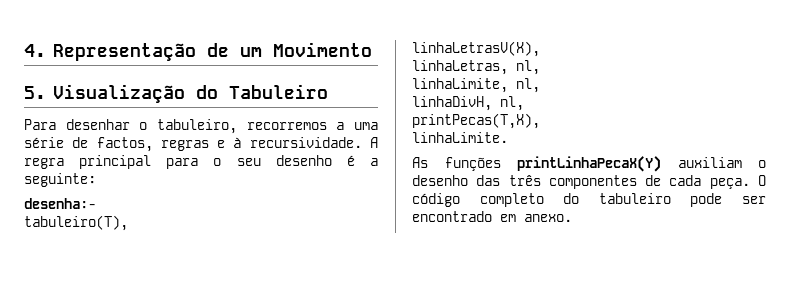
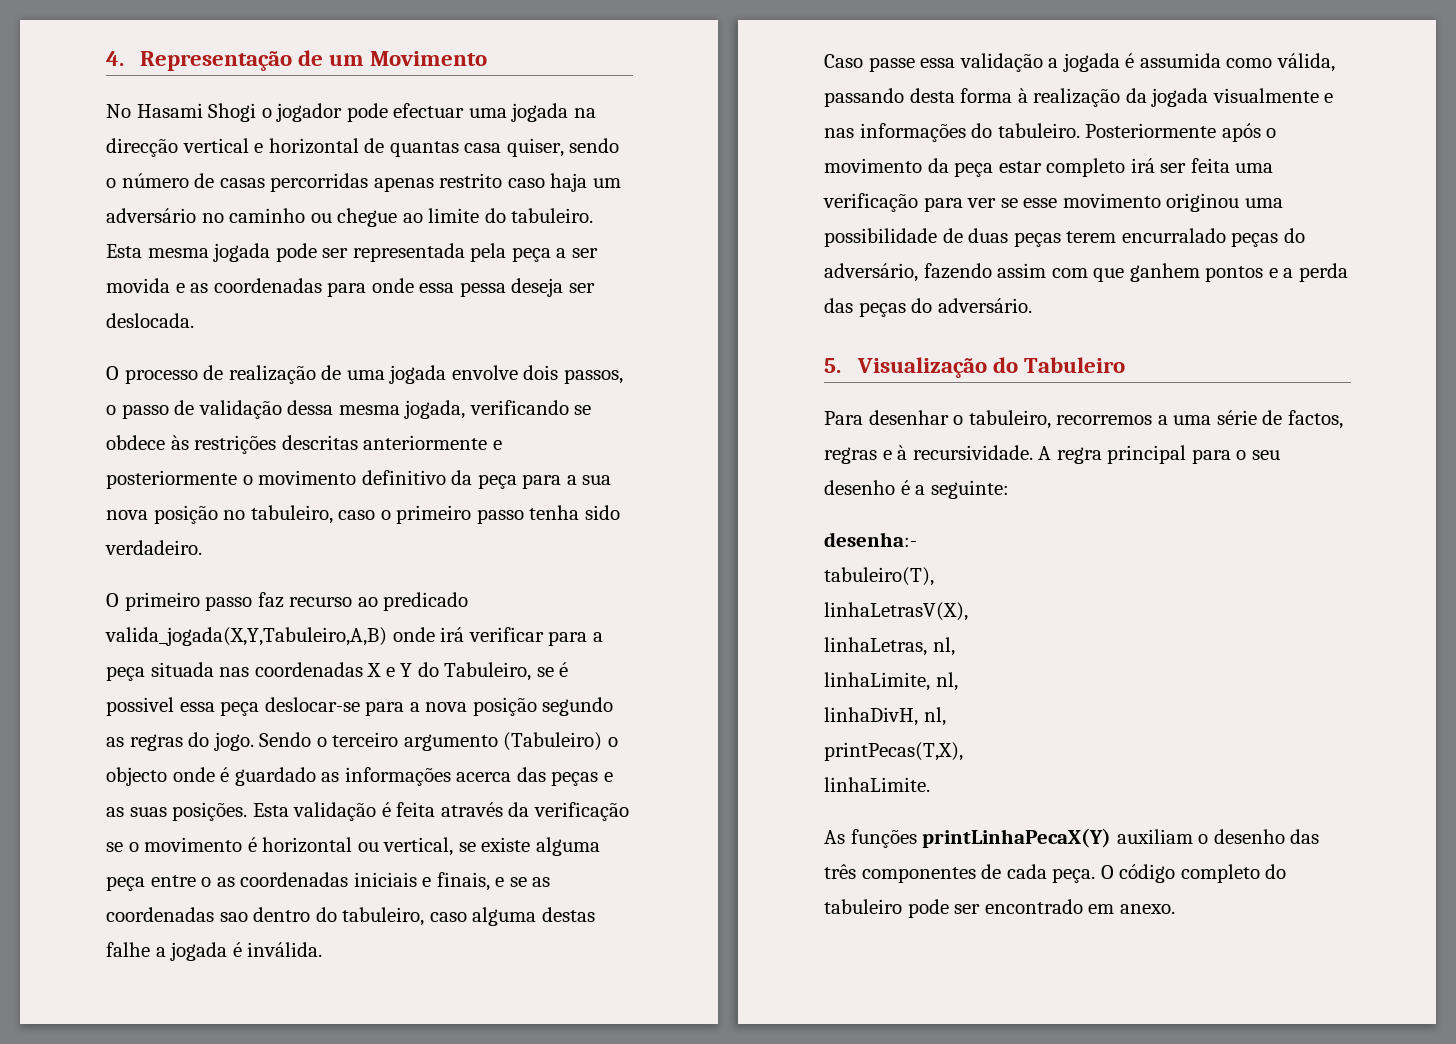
(372, 49) none -> [106,103,596,122] [106,138,620,157] [106,173,621,192] [106,208,594,227] [106,243,598,262] [106,278,595,297] [106,313,194,328] [106,365,623,384] [106,400,592,419] [106,435,502,454] [106,470,612,489] [106,505,620,524] [105,540,202,555] [106,592,469,611] [105,627,603,646] [106,662,569,681] [106,697,614,716] [106,732,618,751] [106,767,613,786] [106,802,629,821] [106,837,600,856] [106,872,551,891] [106,907,595,926] [106,942,323,961] [824,53,1335,72] [824,88,1334,107] [824,123,1277,142] [824,158,1274,177] [823,193,1283,212] [824,228,1305,247] [824,263,1348,282] [824,298,1032,317] // No Hasami Shogi o jogador pode efectuar uma jogada na direcção vertical e horizontal de quantas casa quiser, sendo o número de casas percorridas apenas restrito caso haja um adversário no caminho ou chegue ao limite do tabuleiro. Esta mesma jogada pode ser representada pela peça a ser movida e as coordenadas para onde essa pessa deseja ser deslocada. // O processo de realização de uma jogada envolve dois passos, o passo de validação dessa mesma jogada, verificando se obdece às restrições descritas anteriormente e posteriormente o movimento definitivo da peça para a sua nova posição no tabuleiro, caso o primeiro passo tenha sido verdadeiro. // O primeiro passo faz recurso ao predicado valida_jogada(X,Y,Tabuleiro,A,B) onde irá verificar para a peça situada nas coordenadas X e Y do Tabuleiro, se é possivel essa peça deslocar-se para a nova posição segundo as regras do jogo. Sendo o terceiro argumento (Tabuleiro) o objecto onde é guardado as informações acerca das peças e as suas posições. Esta validação é feita através da verificação se o movimento é horizontal ou vertical, se existe alguma peça entre o as coordenadas iniciais e finais, e se as coordenadas sao dentro do tabuleiro, caso alguma destas falhe a jogada é inválida. // Caso passe essa validação a jogada é assumida como válida, passando desta forma à realização da jogada visualmente e nas informações do tabuleiro. Posteriormente após o movimento da peça estar completo irá ser feita uma verificação para ver se esse movimento originou uma possibilidade de duas peças terem encurralado peças do adversário, fazendo assim com que ganhem pontos e a perda das peças do adversário.

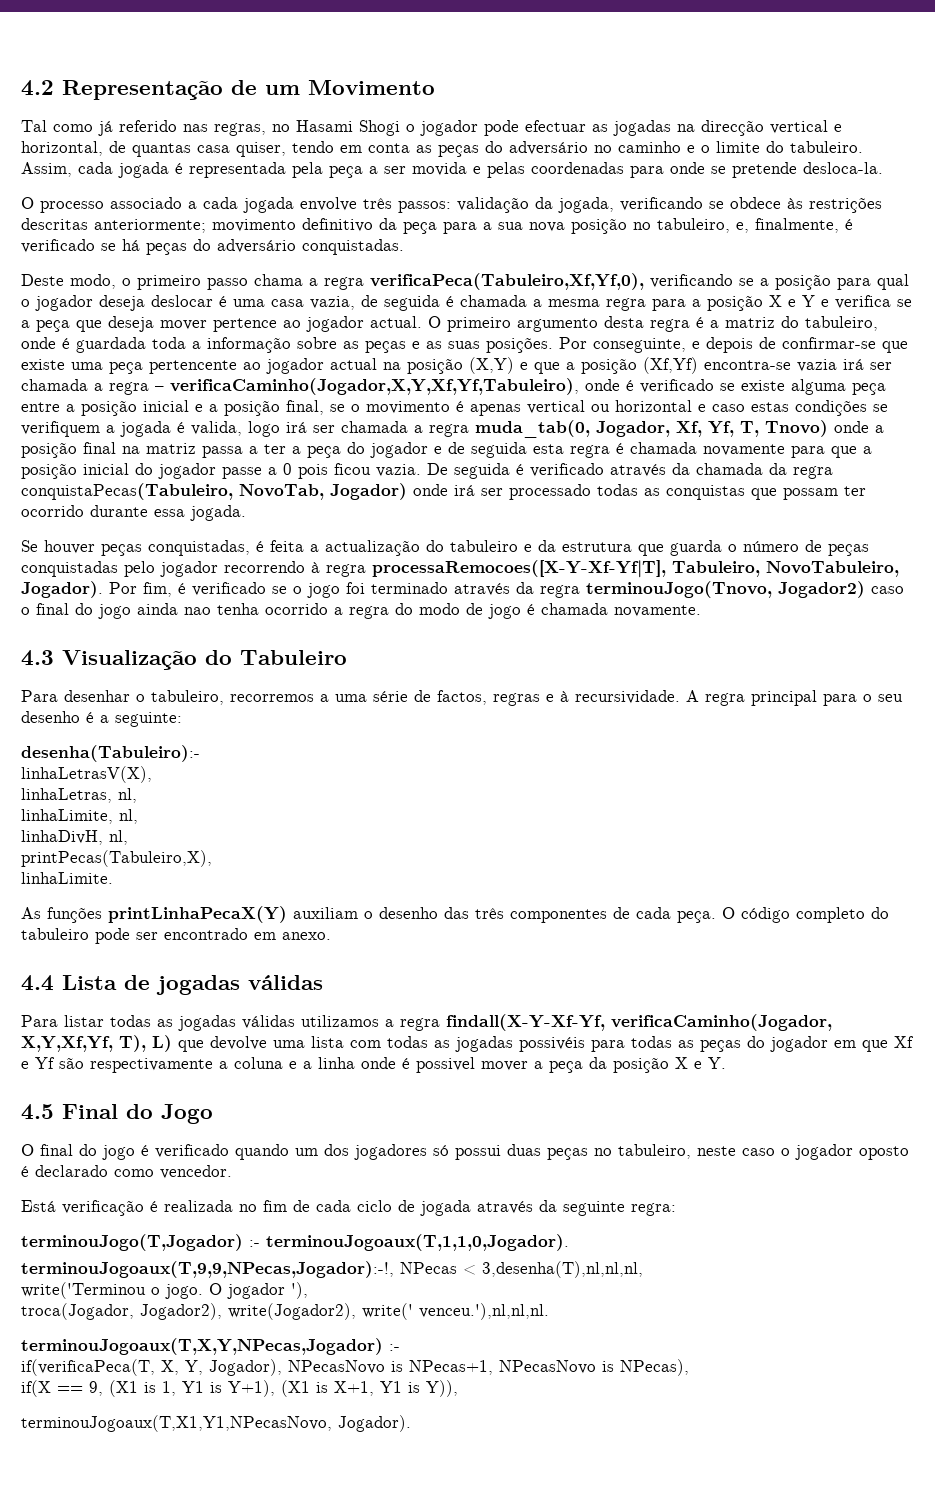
[106,51,124,66] 4. -> [21,80,54,96] 4.2
[106,104,131,118] No -> [21,120,290,136] Tal como já referido nas regras, no
[468,103,569,122] uma jogada -> [592,120,671,136] as jogadas
[268,138,359,154] horizontal -> [21,141,103,156] horizontal,
[569,138,620,153] [106,173,621,192] [106,208,594,227] [106,243,349,262] sendo o número de casas percorridas apenas restrito caso haja um adversário no caminho ou chegue ao limite do tabuleiro. Esta mesma jogada pode ser -> [292,141,863,157] [21,162,183,178] tendo em conta as peças do adversário no caminho e o limite do tabuleiro. Assim, cada jogada é
[190,283,209,293] as -> [487,162,525,178] pelas
[419,278,595,297] [106,313,194,328] [106,365,623,384] [106,400,400,419] essa pessa deseja ser deslocada. // O processo de realização de uma jogada envolve dois passos, o passo de validação dessa mesma -> [711,162,883,178] [21,197,553,213] se pretende desloca-la. // O processo associado a cada jogada envolve três passos: validação da
[363,435,502,450] [106,470,253,489] anteriormente e posteriormente o -> [94,219,206,233] anteriormente;
[338,505,620,524] [105,540,202,555] [106,592,469,611] [105,627,603,646] [106,662,569,681] [106,697,614,716] [106,732,618,751] [106,767,546,786] caso o primeiro passo tenha sido verdadeiro. // O primeiro passo faz recurso ao predicado valida_jogada(X,Y,Tabuleiro,A,B) onde irá verificar para a peça situada nas coordenadas X e Y do Tabuleiro, se é possivel essa peça deslocar-se para a nova posição segundo as regras do jogo. Sendo o terceiro argumento (Tabuleiro) o objecto onde é guardado as informações acerca das -> [736,218,853,233] [21,239,404,255] [21,273,909,290] [21,295,912,311] [21,316,878,332] [21,337,359,353] e, finalmente, é verificado se há peças do adversário conquistadas. // Deste modo, o primeiro passo chama a regra verificaPeca(Tabuleiro,Xf,Yf,0), verificando se a posição para qual o jogador deseja deslocar é uma casa vazia, de seguida é chamada a mesma regra para a posição X e Y e verifica se a peça que deseja mover pertence ao jogador actual. O primeiro argumento desta regra é a matriz do tabuleiro, onde é guardada toda a informação sobre as
[252,802,629,821] [106,837,454,856] Esta validação é feita através da verificação se o movimento é horizontal ou vertical, -> [559,337,908,353] [21,357,892,374] [21,378,714,395] Por conseguinte, e depois de confirmar-se que existe uma peça pertencente ao jogador actual na posição (X,Y) e que a posição (Xf,Yf) encontra-se vazia irá ser chamada a regra – verificaCaminho(Jogador,X,Y,Xf,Yf,Tabuleiro), onde é verificado
[201,872,551,891] [106,907,595,926] [106,942,323,961] [824,53,1335,72] [824,88,1334,107] [824,123,1277,142] [824,158,1274,177] [823,193,1283,212] [824,228,1305,247] [824,263,1348,282] [824,298,1032,317] [824,358,841,373] o as coordenadas iniciais e finais, e se as coordenadas sao dentro do tabuleiro, caso alguma destas falhe a jogada é inválida. // Caso passe essa validação a jogada é assumida como válida, passando desta forma à realização da jogada visualmente e nas informações do tabuleiro. Posteriormente após o movimento da peça estar completo irá ser feita uma verificação para ver se esse movimento originou uma possibilidade de duas peças terem encurralado peças do adversário, fazendo assim com que ganhem pontos e a perda das peças do adversário. // 5. -> [66,400,888,416] [21,420,884,438] [21,442,872,458] [21,463,833,479] [21,483,866,500] [21,505,246,521] [21,540,869,556] [21,560,899,578] [21,581,904,598] [21,603,701,619] [21,650,54,666] a posição inicial e a posição final, se o movimento é apenas vertical ou horizontal e caso estas condições se verifiquem a jogada é valida, logo irá ser chamada a regra muda_tab(0, Jogador, Xf, Yf, T, Tnovo) onde a posição final na matriz passa a ter a peça do jogador e de seguida esta regra é chamada novamente para que a posição inicial do jogador passe a 0 pois ficou vazia. De seguida é verificado através da chamada da regra conquistaPecas(Tabuleiro, NovoTab, Jogador) onde irá ser processado todas as conquistas que possam ter ocorrido durante essa jogada. // Se houver peças conquistadas, é feita a actualização do tabuleiro e da estrutura que guarda o número de peças conquistadas pelo jogador recorrendo à regra processaRemocoes([X-Y-Xf-Yf|T], Tabuleiro, NovoTabuleiro, Jogador). Por fim, é verificado se o jogo foi terminado através da regra terminouJogo(Tnovo, Jogador2) caso o final do jogo ainda nao tenha ocorrido a regra do modo de jogo é chamada novamente. // 4.3
[824,532,917,547] [824,567,934,586] desenha:- // tabuleiro(T), -> [21,745,200,762] desenha(Tabuleiro):-
[824,742,963,761] printPecas(T,X), -> [21,850,212,867] printPecas(Tabuleiro,X),
(1175, 909) none -> [21,975,324,995] [21,1014,832,1031] [21,1035,914,1052] [21,1057,726,1073] [21,1104,214,1124] [21,1144,909,1160] [21,1165,232,1179] [21,1200,676,1216] [21,1234,569,1251] [21,1261,643,1278] [21,1282,308,1299] [21,1303,549,1320] [21,1338,400,1355] [21,1359,689,1376] [21,1380,458,1397] [21,1415,411,1432] // 4.4 Lista de jogadas válidas // Para listar todas as jogadas válidas utilizamos a regra findall(X-Y-Xf-Yf, verificaCaminho(Jogador, X,Y,Xf,Yf, T), L) que devolve uma lista com todas as jogadas possivéis para todas as peças do jogador em que Xf e Yf são respectivamente a coluna e a linha onde é possivel mover a peça da posição X e Y. // 4.5 Final do Jogo // O final do jogo é verificado quando um dos jogadores só possui duas peças no tabuleiro, neste caso o jogador oposto é declarado como vencedor. // Está verificação é realizada no fim de cada ciclo de jogada através da seguinte regra: // terminouJogo(T,Jogador) :- terminouJogoaux(T,1,1,0,Jogador). // terminouJogoaux(T,9,9,NPecas,Jogador):-!, NPecas < 3,desenha(T),nl,nl,nl, // write('Terminou o jogo. O jogador '), // troca(Jogador, Jogador2), write(Jogador2), write(' venceu.'),nl,nl,nl. // terminouJogoaux(T,X,Y,NPecas,Jogador) :- // if(verificaPeca(T, X, Y, Jogador), NPecasNovo is NPecas+1, NPecasNovo is NPecas), // if(X == 9, (X1 is 1, Y1 is Y+1), (X1 is X+1, Y1 is Y)), // terminouJogoaux(T,X1,Y1,NPecasNovo, Jogador).

